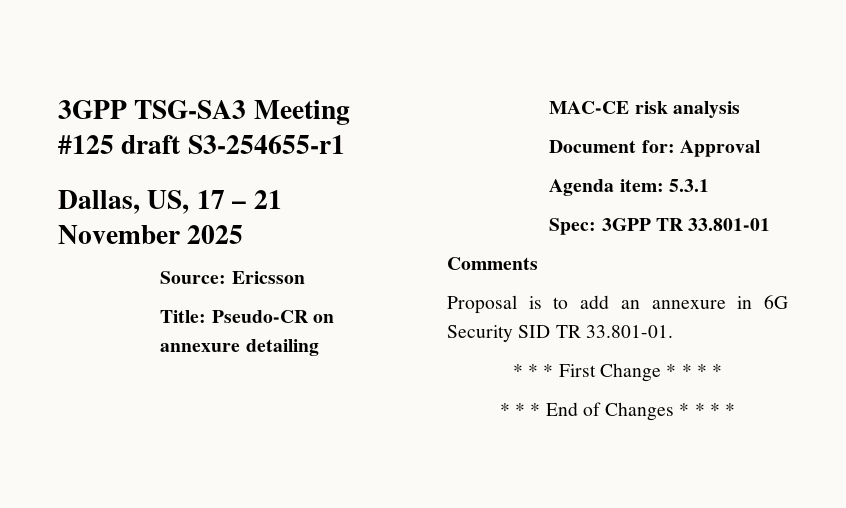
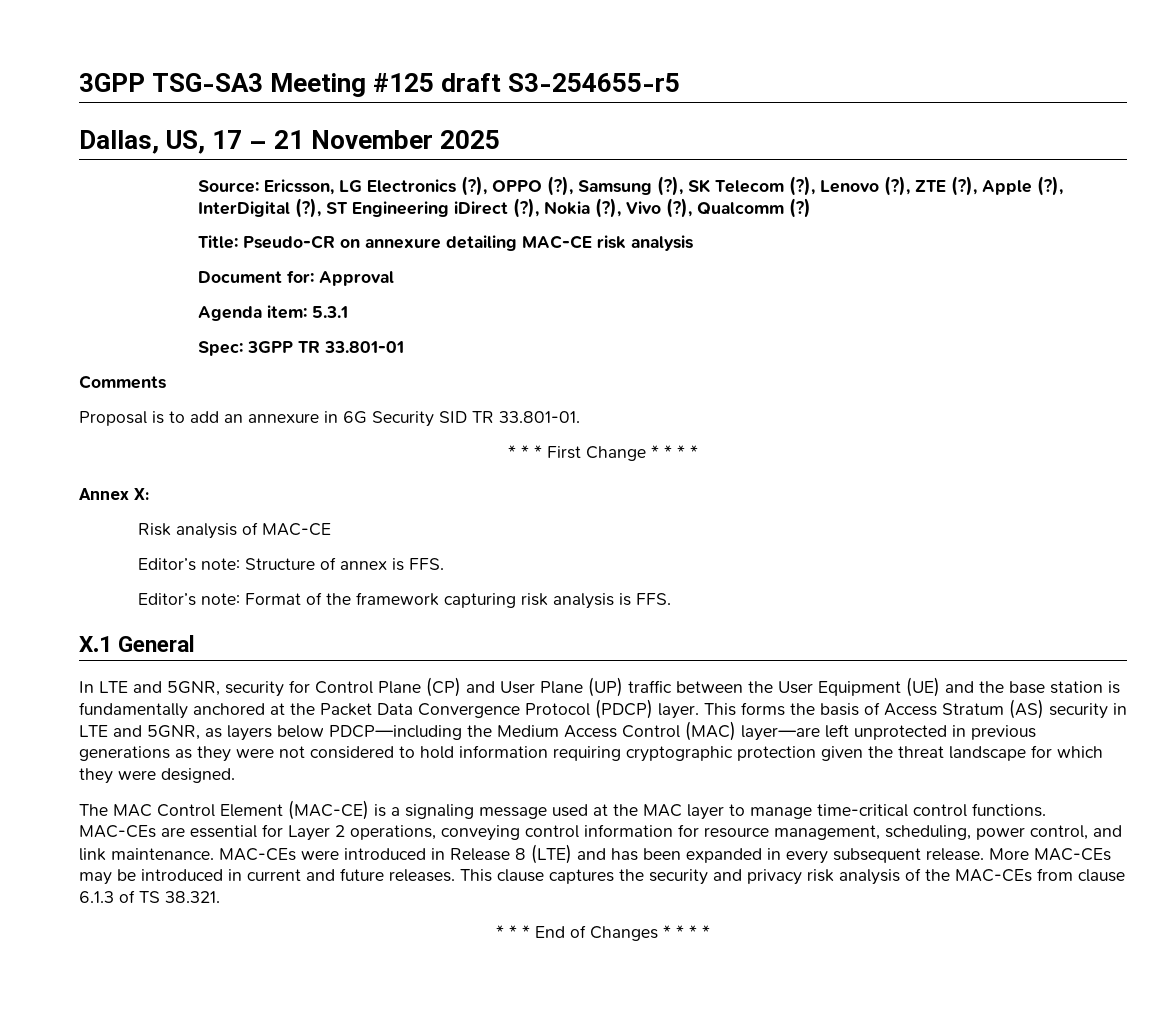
[187,135,345,154] S3-254655-r1 -> [508,73,681,92] S3-254655-r5
[231,271,305,284] Ericsson -> [263,176,1063,196] [197,198,811,218] Ericsson, LG Electronics (?), OPPO (?), Samsung (?), SK Telecom (?), Lenovo (?), ZTE (?), Apple (?), InterDigital (?), ST Engineering iDirect (?), Nokia (?), Vivo (?), Qualcomm (?)
(723, 370) none -> [79,488,150,500] [138,522,332,539] [138,557,445,571] [138,592,672,609] [79,635,196,652] [79,677,1120,697] [79,699,1127,719] [79,721,1036,741] [79,745,1103,762] [79,768,235,784] [79,800,1046,820] [79,824,1122,841] [79,844,1111,864] [79,868,1125,885] [79,890,220,903] // Annex X: // Risk analysis of MAC-CE // Editor’s note: Structure of annex is FFS. // Editor’s note: Format of the framework capturing risk analysis is FFS. // X.1 General // In LTE and 5GNR, security for Control Plane (CP) and User Plane (UP) traffic between the User Equipment (UE) and the base station is fundamentally anchored at the Packet Data Convergence Protocol (PDCP) layer. This forms the basis of Access Stratum (AS) security in LTE and 5GNR, as layers below PDCP—including the Medium Access Control (MAC) layer—are left unprotected in previous generations as they were not considered to hold information requiring cryptographic protection given the threat landscape for which they were designed. // The MAC Control Element (MAC-CE) is a signaling message used at the MAC layer to manage time-critical control functions. MAC-CEs are essential for Layer 2 operations, conveying control information for resource management, scheduling, power control, and link maintenance. MAC-CEs were introduced in Release 8 (LTE) and has been expanded in every subsequent release. More MAC-CEs may be introduced in current and future releases. This clause captures the security and privacy risk analysis of the MAC-CEs from clause 6.1.3 of TS 38.321.

